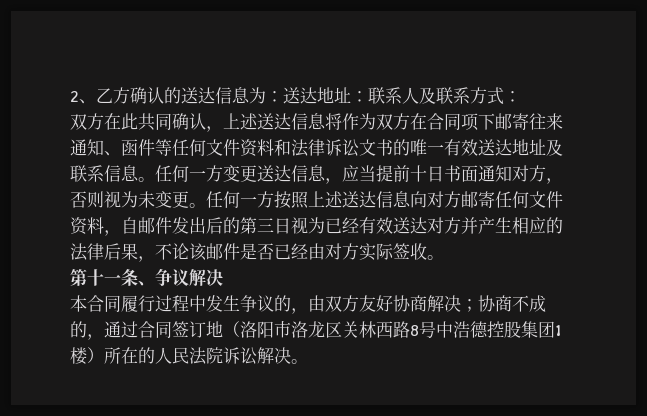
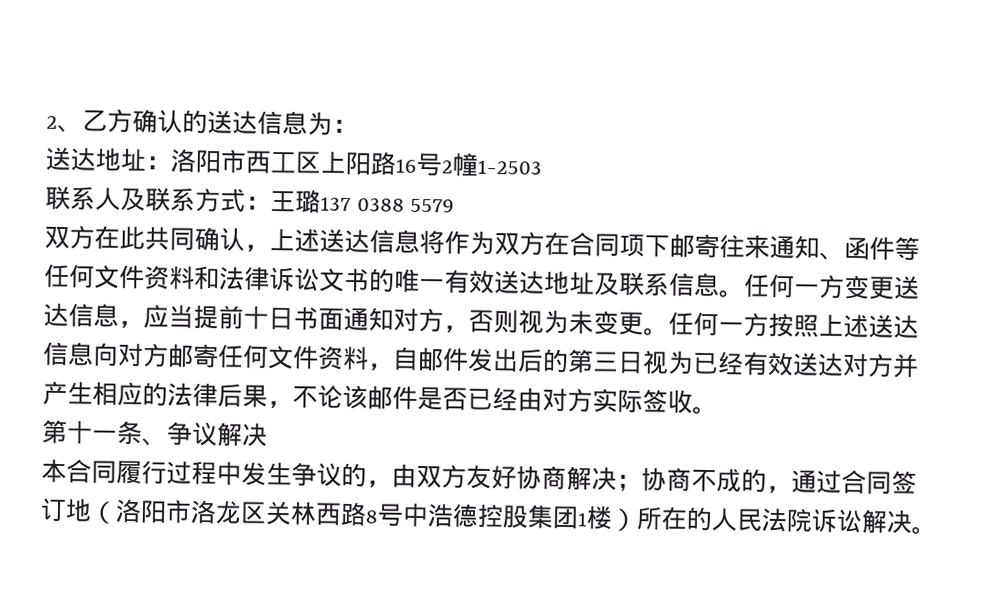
(283, 96) none -> (358, 126) //
(368, 96) none -> [170,148,542,177] 洛阳市西工区上阳路16号2幢1-2503 //
(521, 96) none -> [270,189,456,214] 王璐137 0388 5579

